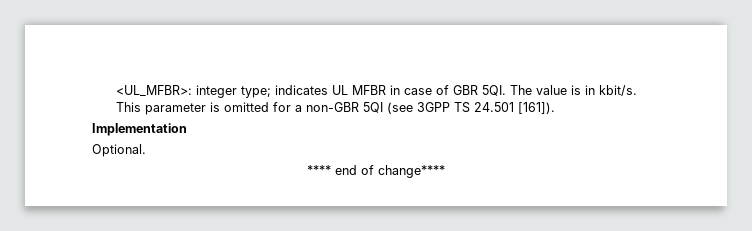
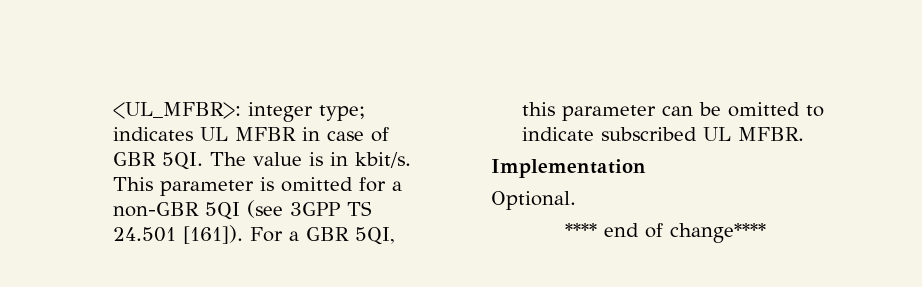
(555, 108) none -> [250,227,396,245] [522,102,825,121] [522,127,805,141] For a GBR 5QI, this parameter can be omitted to indicate subscribed UL MFBR.

